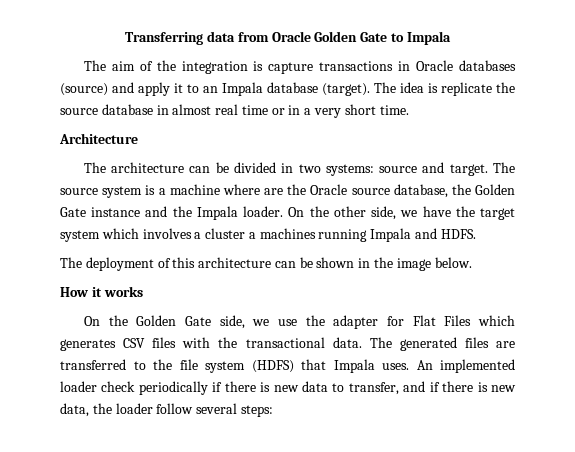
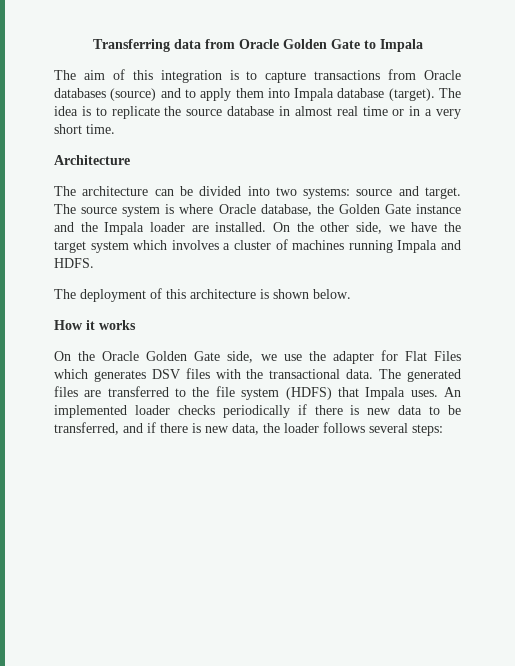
[156,60,176,71] the -> [132,70,153,80] this
(264, 66) none -> [246,71,258,80] to
[398,61,411,71] in -> [388,69,417,80] from
[138,82,218,96] apply it to an -> [184,88,290,101] to apply them into
(438, 88) none -> [95,107,107,116] to
[281,163,294,173] in -> [247,186,270,196] into
[158,184,390,195] a machine where are the Oracle source -> [179,204,256,214] where Oracle
[243,206,284,217] loader. -> [150,222,267,232] loader are installed.
[248,232,256,239] a -> [275,239,288,250] of
[274,257,431,271] can be shown in the image -> [260,289,309,299] is shown
(128, 320) none -> [102,351,140,361] Oracle
[123,338,146,348] CSV -> [151,369,180,379] DSV
[101,381,136,392] check -> [177,405,215,415] checks
[348,382,399,395] transfer, -> [447,405,461,415] [54,422,119,435] be transferred,
[156,403,194,414] follow -> [323,422,365,433] follows

